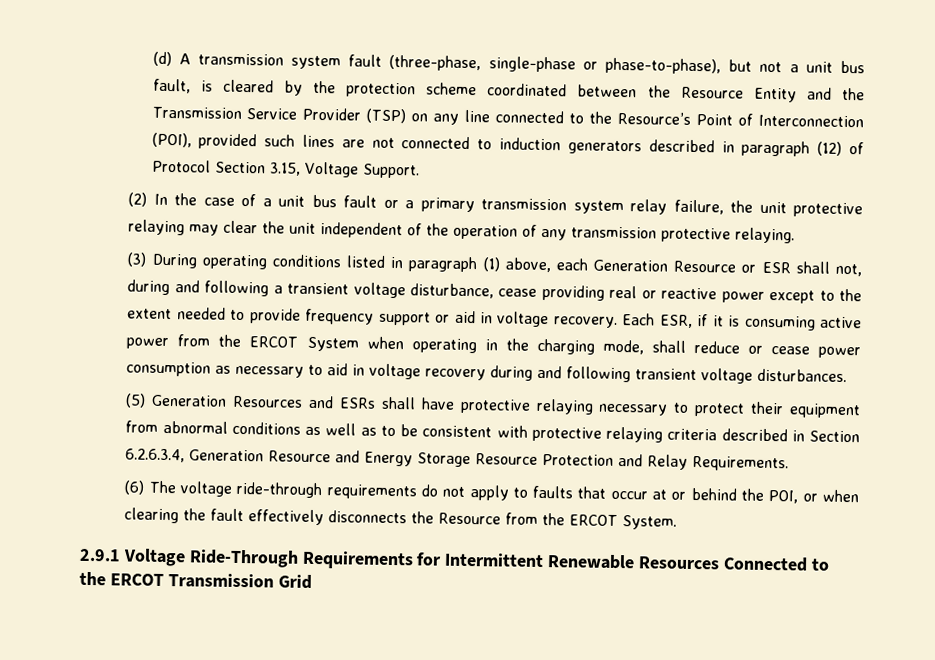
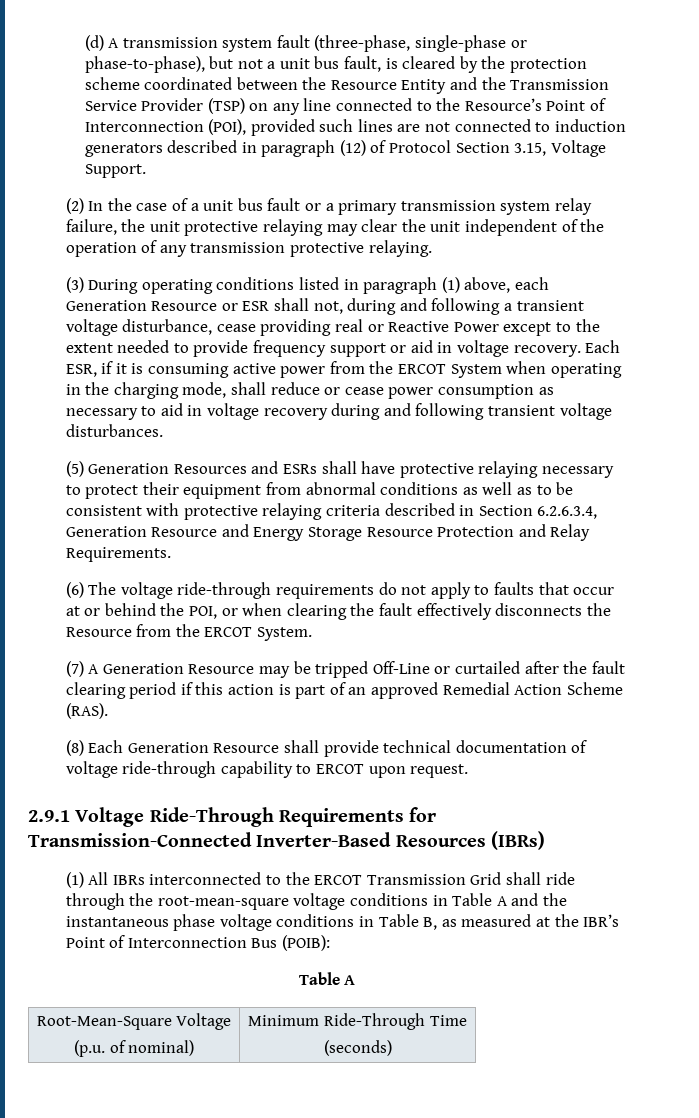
[661,287,765,303] reactive power -> [388,321,499,332] Reactive Power
(678, 522) none -> [65,661,625,678] [65,682,623,699] [65,703,108,719] [65,740,588,757] [65,761,469,778] // (7) A Generation Resource may be tripped Off-Line or curtailed after the fault clearing period if this action is part of an approved Remedial Action Scheme (RAS). // (8) Each Generation Resource shall provide technical documentation of voltage ride-through capability to ERCOT upon request.
[444,552,808,572] Intermittent Renewable Resources Connected -> [28,831,545,850] [65,872,262,888] Transmission-Connected Inverter-Based Resources (IBRs) // (1) All IBRs interconnected
(312, 581) none -> [505,872,575,885] [65,893,567,910] [65,914,620,931] [65,935,331,951] [298,972,356,985] [36,1013,232,1030] [73,1040,195,1057] [248,1013,467,1030] [323,1040,392,1056] shall ride through the root-mean-square voltage conditions in Table A and the instantaneous phase voltage conditions in Table B, as measured at the IBR’s Point of Interconnection Bus (POIB): // Table A // Root-Mean-Square Voltage // (p.u. of nominal) | Minimum Ride-Through Time // (seconds)

